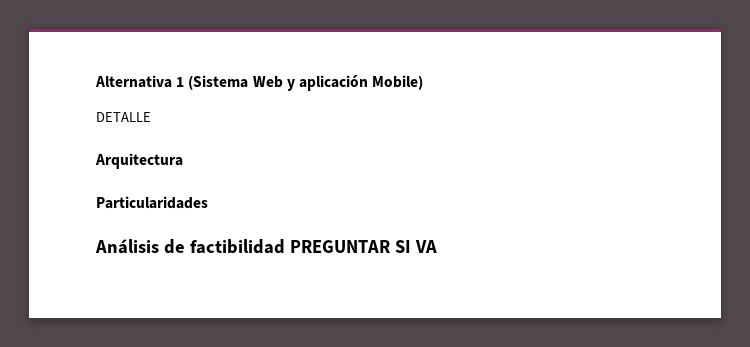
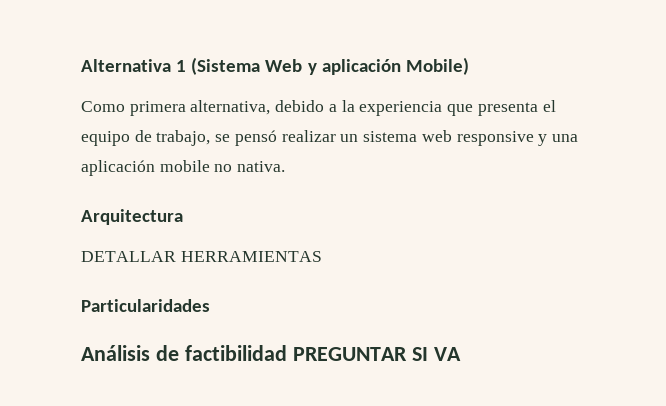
[96,112,151,122] DETALLE -> [81,100,556,116] [81,130,578,146] [81,160,286,176] Como primera alternativa, debido a la experiencia que presenta el equipo de trabajo, se pensó realizar un sistema web responsive y una aplicación mobile no nativa.
(183, 161) none -> [81,251,322,262] // DETALLAR HERRAMIENTAS

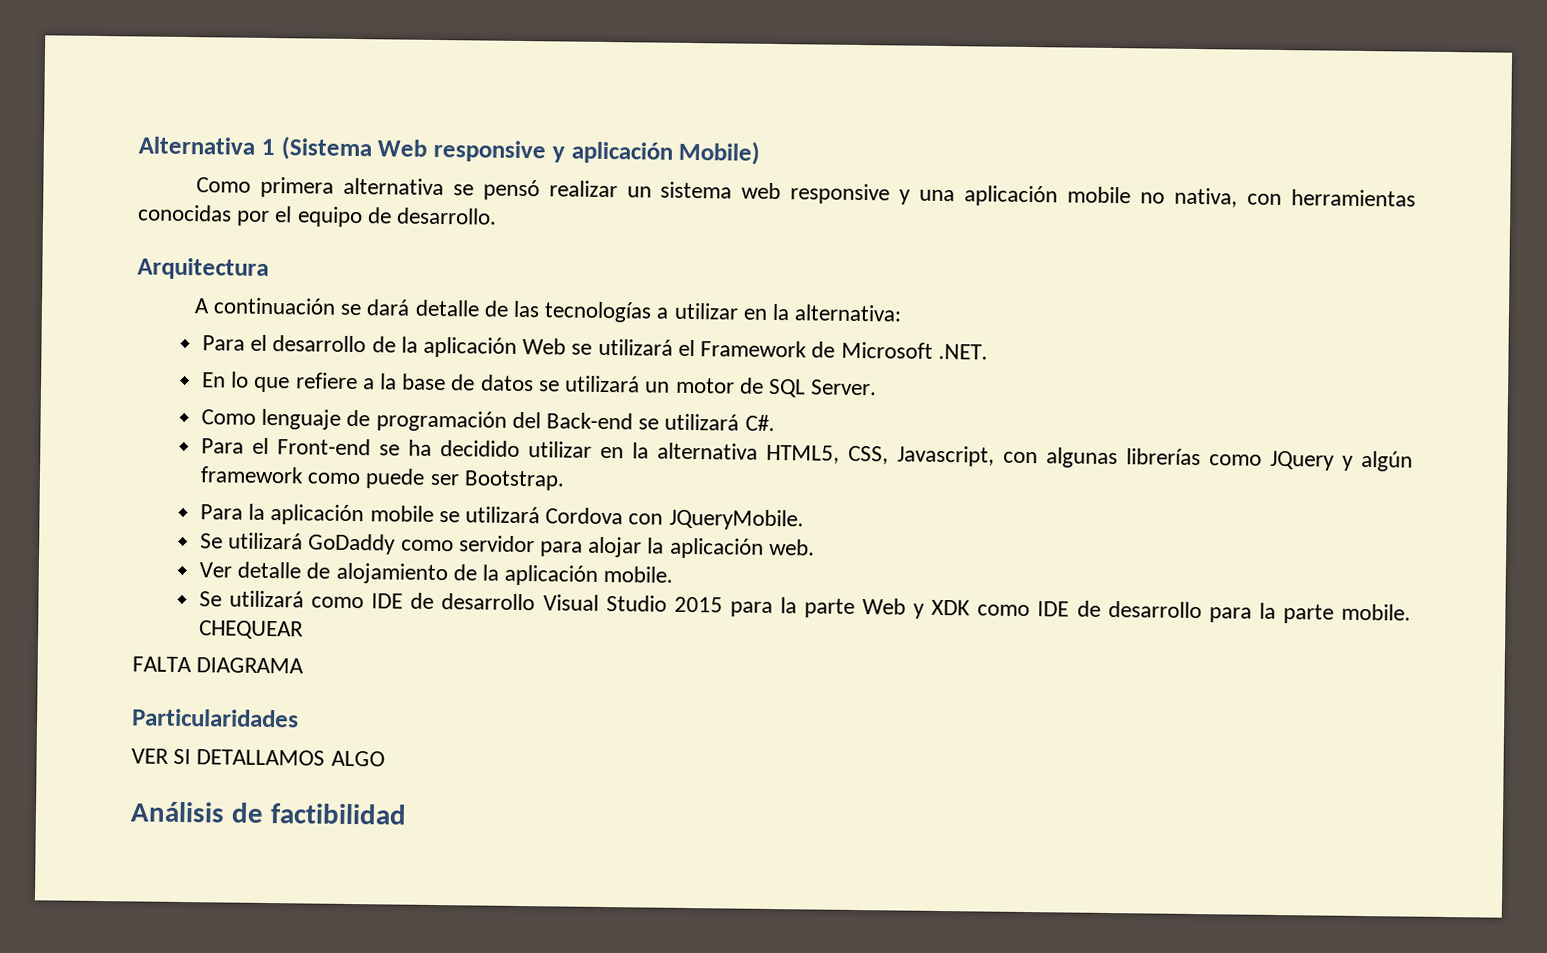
(303, 65) none -> [433,139,546,163] responsive
[190,100,556,116] [81,130,211,146] alternativa, debido a la experiencia que presenta el equipo de trabajo, -> [342,177,444,196] alternativa
[237,161,286,172] [81,209,183,225] [81,251,322,262] [81,299,210,312] nativa. // Arquitectura // DETALLAR HERRAMIENTAS // Particularidades -> [1174,187,1416,208] [137,204,498,228] [137,257,269,280] [193,297,903,323] [201,334,988,360] [201,371,878,398] [200,408,775,432] [200,437,1413,472] [199,466,565,491] [199,503,804,531] [199,532,815,559] [198,561,674,586] [198,590,1411,624] [198,620,304,640] [132,656,305,674] [132,708,299,728] [131,748,385,767] nativa, con herramientas conocidas por el equipo de desarrollo. // Arquitectura // A continuación se dará detalle de las tecnologías a utilizar en la alternativa: // Para el desarrollo de la aplicación Web se utilizará el Framework de Microsoft .NET. // En lo que refiere a la base de datos se utilizará un motor de SQL Server. // Como lenguaje de programación del Back-end se utilizará C#. // Para el Front-end se ha decidido utilizar en la alternativa HTML5, CSS, Javascript, con algunas librerías como JQuery y algún framework como puede ser Bootstrap. // Para la aplicación mobile se utilizará Cordova con JQueryMobile. // Se utilizará GoDaddy como servidor para alojar la aplicación web. // Ver detalle de alojamiento de la aplicación mobile. // Se utilizará como IDE de desarrollo Visual Studio 2015 para la parte Web y XDK como IDE de desarrollo para la parte mobile. CHEQUEAR // FALTA DIAGRAMA // Particularidades // VER SI DETALLAMOS ALGO
[292,347,461,361] PREGUNTAR SI VA -> (407, 814) none

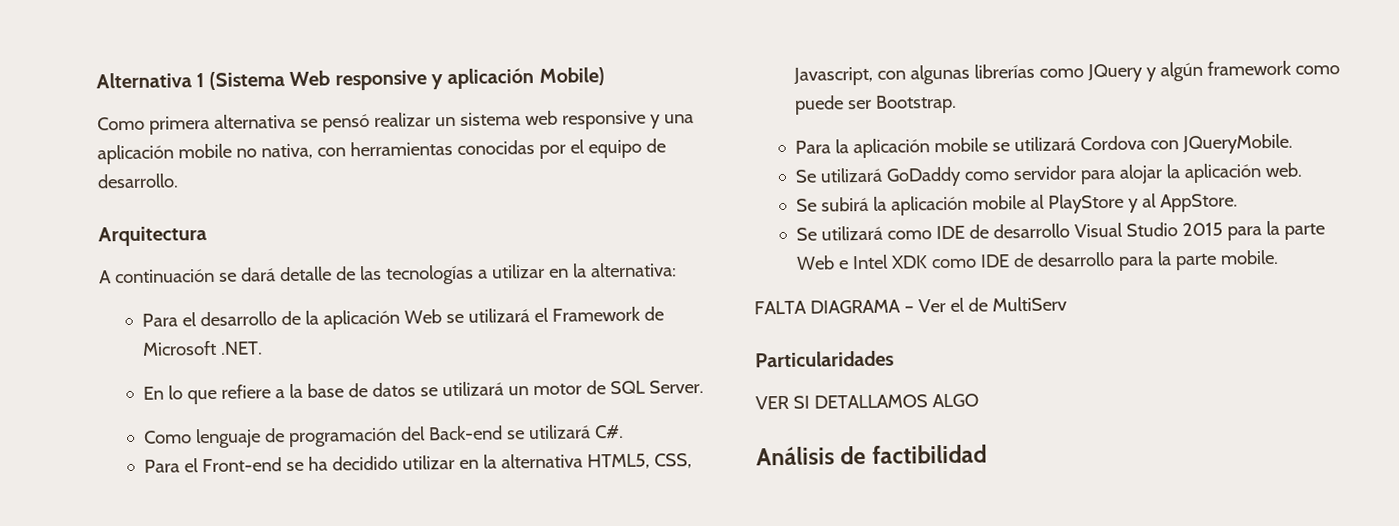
[198,561,674,586] Ver detalle de alojamiento de la aplicación mobile. -> [795,193,1238,216] Se subirá la aplicación mobile al PlayStore y al AppStore.
[913,603,926,619] y -> [837,254,889,270] e Intel
[198,620,304,640] CHEQUEAR -> (1279, 257) none
(305, 665) none -> [903,296,1067,313] – Ver el de MultiServ

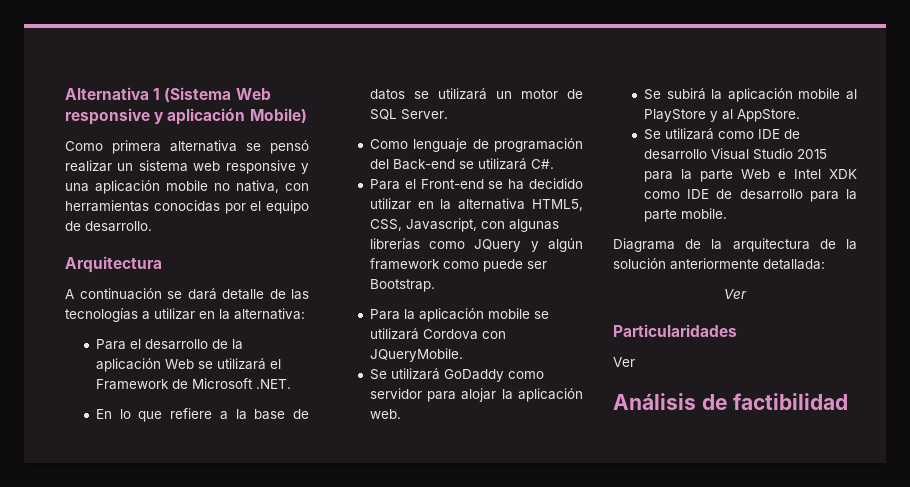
[754,296,1067,315] [755,350,894,368] [755,393,979,410] FALTA DIAGRAMA – Ver el de MultiServ // Particularidades // VER SI DETALLAMOS ALGO -> [613,238,857,252] [613,258,825,270] [724,289,747,299] [613,324,737,337] [613,357,635,367] Diagrama de la arquitectura de la solución anteriormente detallada: // Ver // Particularidades // Ver

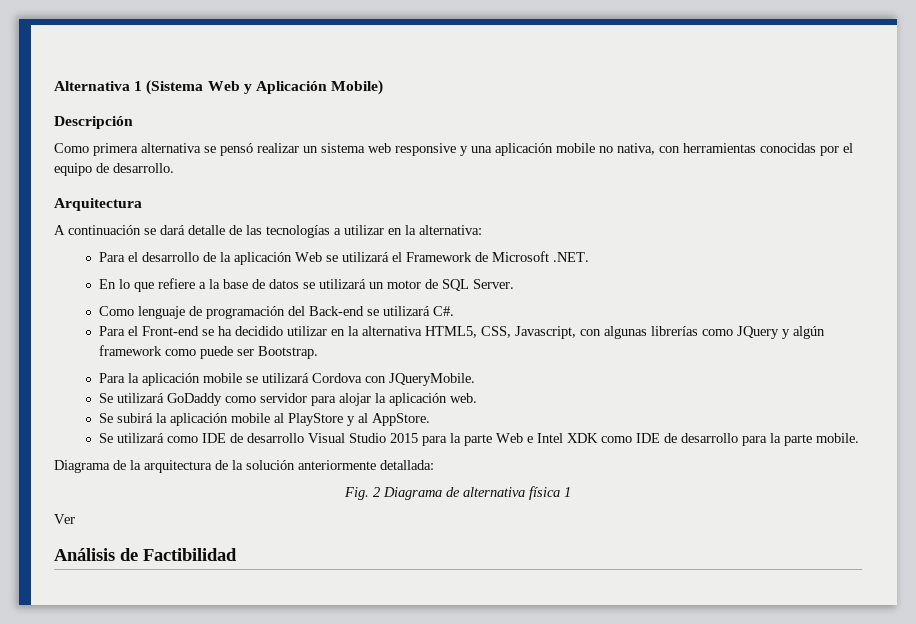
[65,108,246,125] responsive y aplicación -> [243,81,327,94] y Aplicación
(307, 116) none -> [54,116,133,129] // Descripción
[724,289,747,299] [613,324,737,337] Ver // Particularidades -> [344,486,571,500] Fig. 2 Diagrama de alternativa física 1
[733,393,849,410] factibilidad -> [143,548,237,561] Factibilidad

